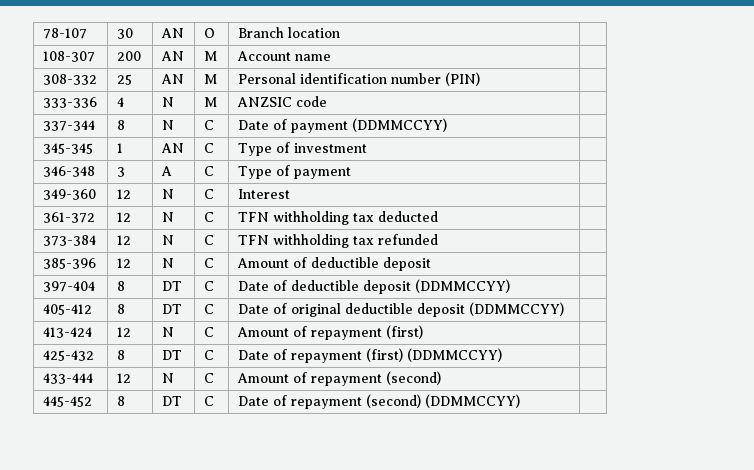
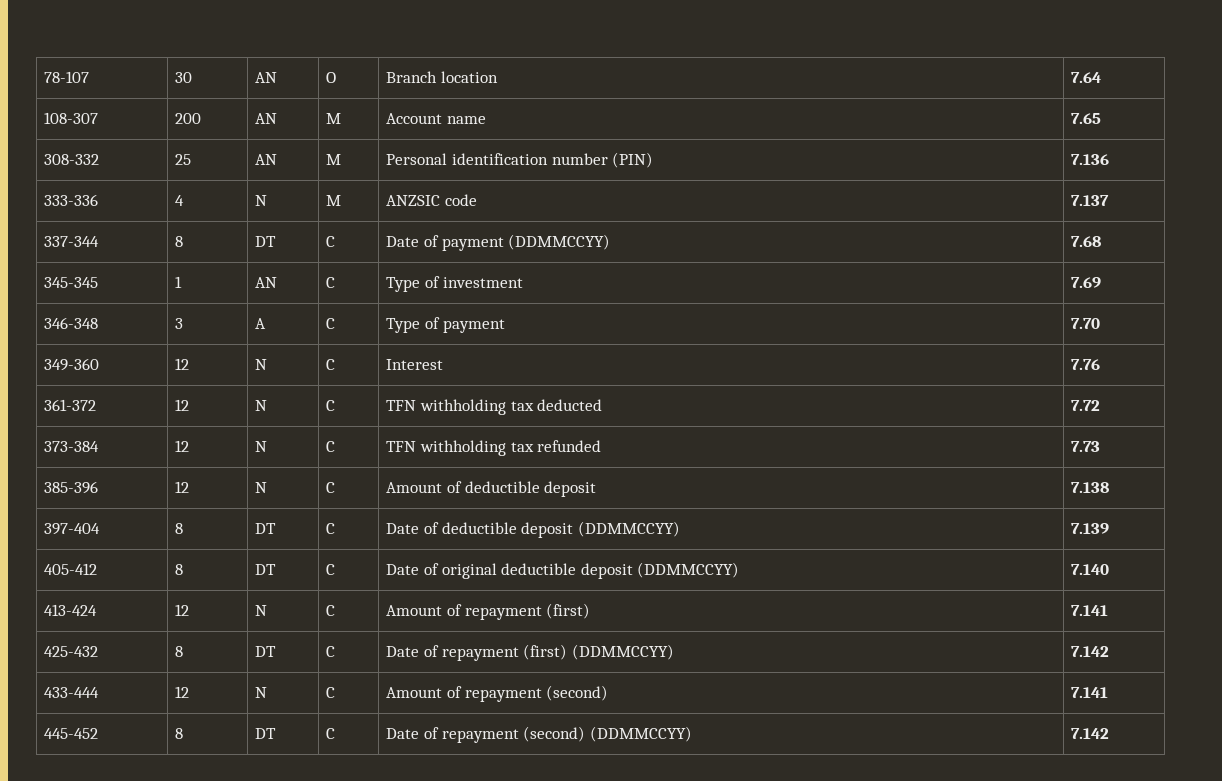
(340, 32) none -> [1071,72,1102,83] 7.64
(331, 57) none -> [1071,113,1102,124] 7.65
(480, 79) none -> [1071,154,1110,165] 7.136
(327, 101) none -> [1071,195,1110,206] 7.137
[161,120,174,130] N -> [255,236,277,247] DT
(447, 125) none -> [1071,236,1102,247] 7.68
(367, 148) none -> [1071,277,1102,288] 7.69
(351, 173) none -> [1071,318,1101,329] 7.70
(290, 194) none -> [1071,359,1101,370] 7.76
(438, 216) none -> [1071,400,1101,411] 7.72
(438, 239) none -> [1071,441,1101,452] 7.73
(431, 264) none -> [1071,482,1110,493] 7.138
(510, 286) none -> [1071,523,1110,534] 7.139
(564, 309) none -> [1071,564,1110,575] 7.140
(423, 332) none -> [1071,605,1109,616] 7.141
(502, 355) none -> [1071,646,1110,657] 7.142
(441, 378) none -> [1071,687,1109,698] 7.141
(520, 401) none -> [1071,728,1110,739] 7.142

